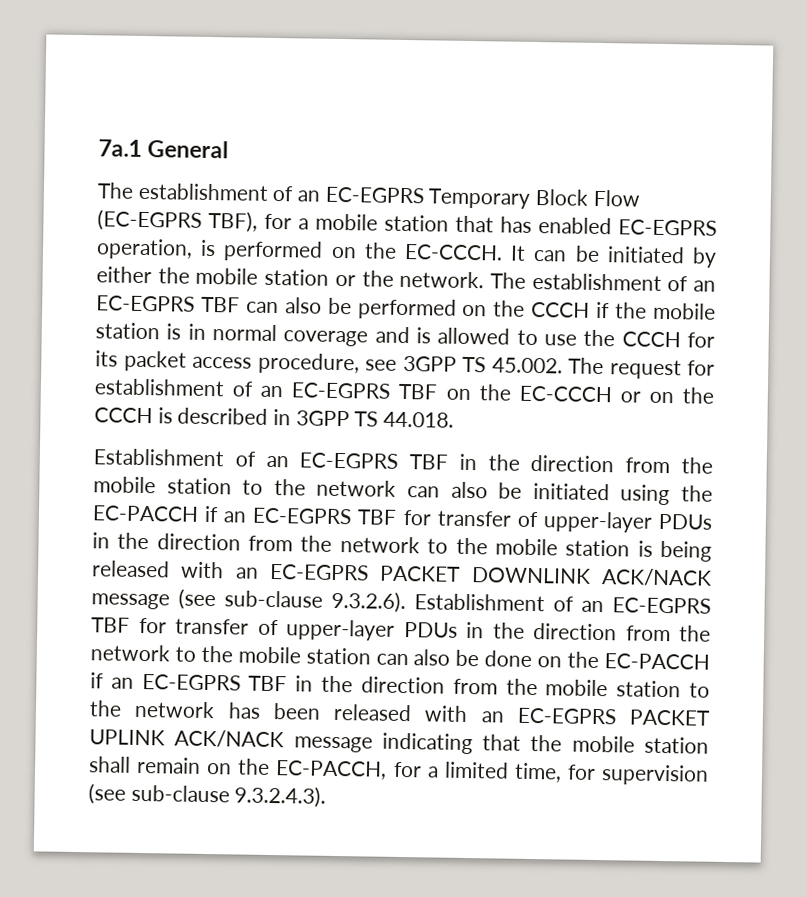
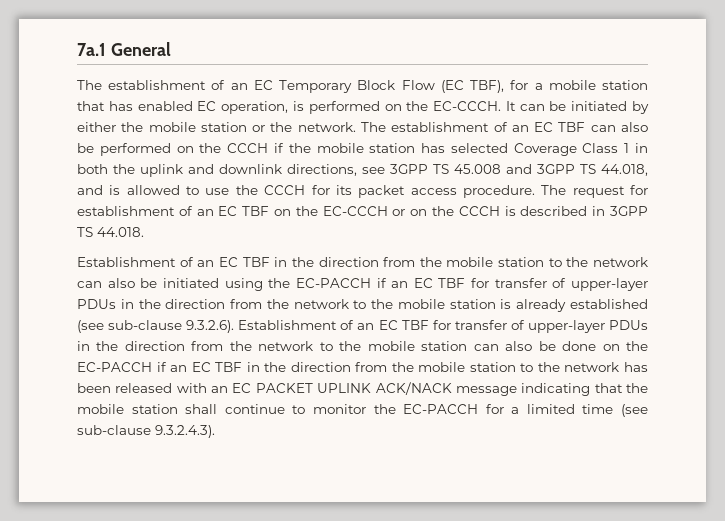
[324,186,424,204] EC-EGPRS -> [253,80,273,90] EC
[97,209,202,232] (EC-EGPRS -> [440,80,464,93] (EC
[618,219,717,236] EC-EGPRS -> [197,101,217,111] EC
[96,295,195,312] EC-EGPRS -> [534,122,554,132] EC
[166,323,369,347] is in normal coverage -> [421,143,648,156] [77,164,648,177] has selected Coverage Class 1 in both the uplink and downlink directions, see 3GPP TS 45.008 and 3GPP TS 44.018,
[257,352,563,375] procedure, see 3GPP TS 45.002. -> [462,185,535,198] procedure.
[291,382,391,399] EC-EGPRS -> [218,206,238,216] EC
[299,452,399,469] EC-EGPRS -> [218,257,238,267] EC
[252,507,353,525] EC-EGPRS -> [413,278,433,288] EC
[660,540,713,562] [92,560,712,587] [91,593,170,610] being released with an EC-EGPRS PACKET DOWNLINK ACK/NACK message -> [516,299,648,312] already established
[612,597,711,614] EC-EGPRS -> [378,320,398,330] EC
[141,674,241,691] EC-EGPRS -> [191,362,211,372] EC
[516,707,617,725] EC-EGPRS -> [232,383,252,393] EC
[136,756,710,786] remain on the EC-PACCH, for a limited time, for supervision -> [224,404,614,414] continue to monitor the EC-PACCH for a limited time

